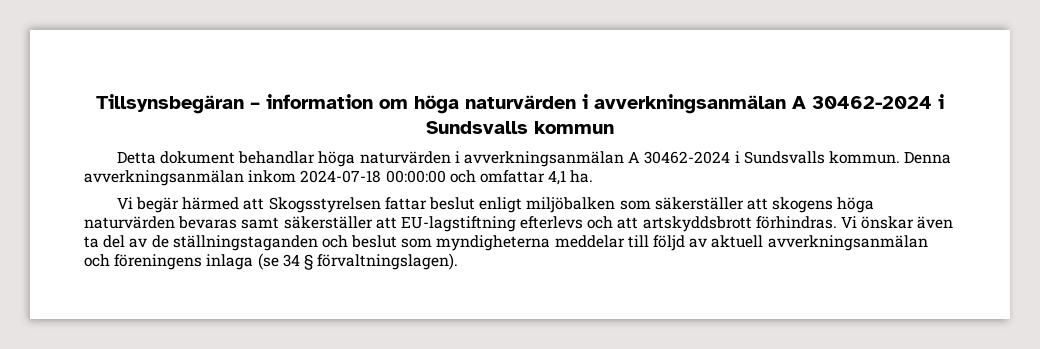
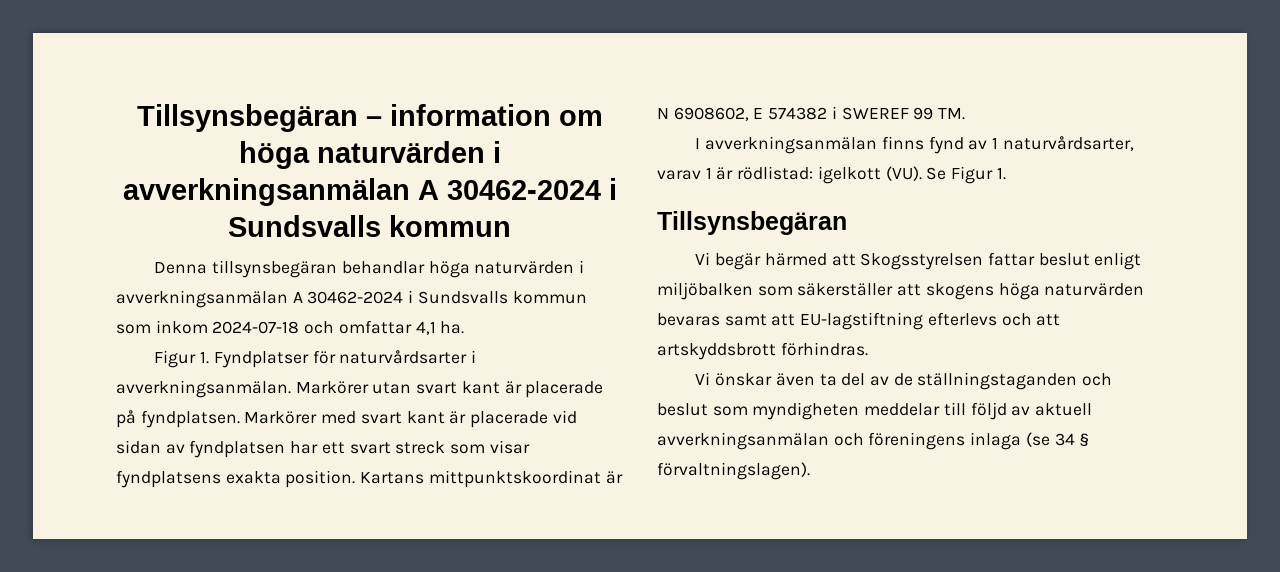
[116,151,236,164] Detta dokument -> [154,260,338,278] Denna tillsynsbegäran
[828,151,952,164] [84,170,244,186] kommun. Denna avverkningsanmälan -> [512,291,587,304] [116,324,151,334] kommun som
[385,170,446,183] 00:00:00 -> (300, 327) none
(594, 176) none -> [154,350,476,368] [116,380,604,398] [116,410,577,428] [116,440,530,458] [116,470,623,488] [657,106,966,121] [695,136,1134,154] [657,166,1006,184] [657,211,847,235] // Figur 1. Fyndplatser för naturvårdsarter i avverkningsanmälan. Markörer utan svart kant är placerade på fyndplatsen. Markörer med svart kant är placerade vid sidan av fyndplatsen har ett svart streck som visar fyndplatsens exakta position. Kartans mittpunktskoordinat är N 6908602, E 574382 i SWEREF 99 TM. // I avverkningsanmälan finns fynd av 1 naturvårdsarter, varav 1 är rödlistad: igelkott (VU). Se Figur 1. // Tillsynsbegäran
[283,216,373,229] säkerställer -> (767, 320) none
(837, 222) none -> (868, 349) //
[436,235,551,251] myndigheterna -> [752,402,860,420] myndigheten

